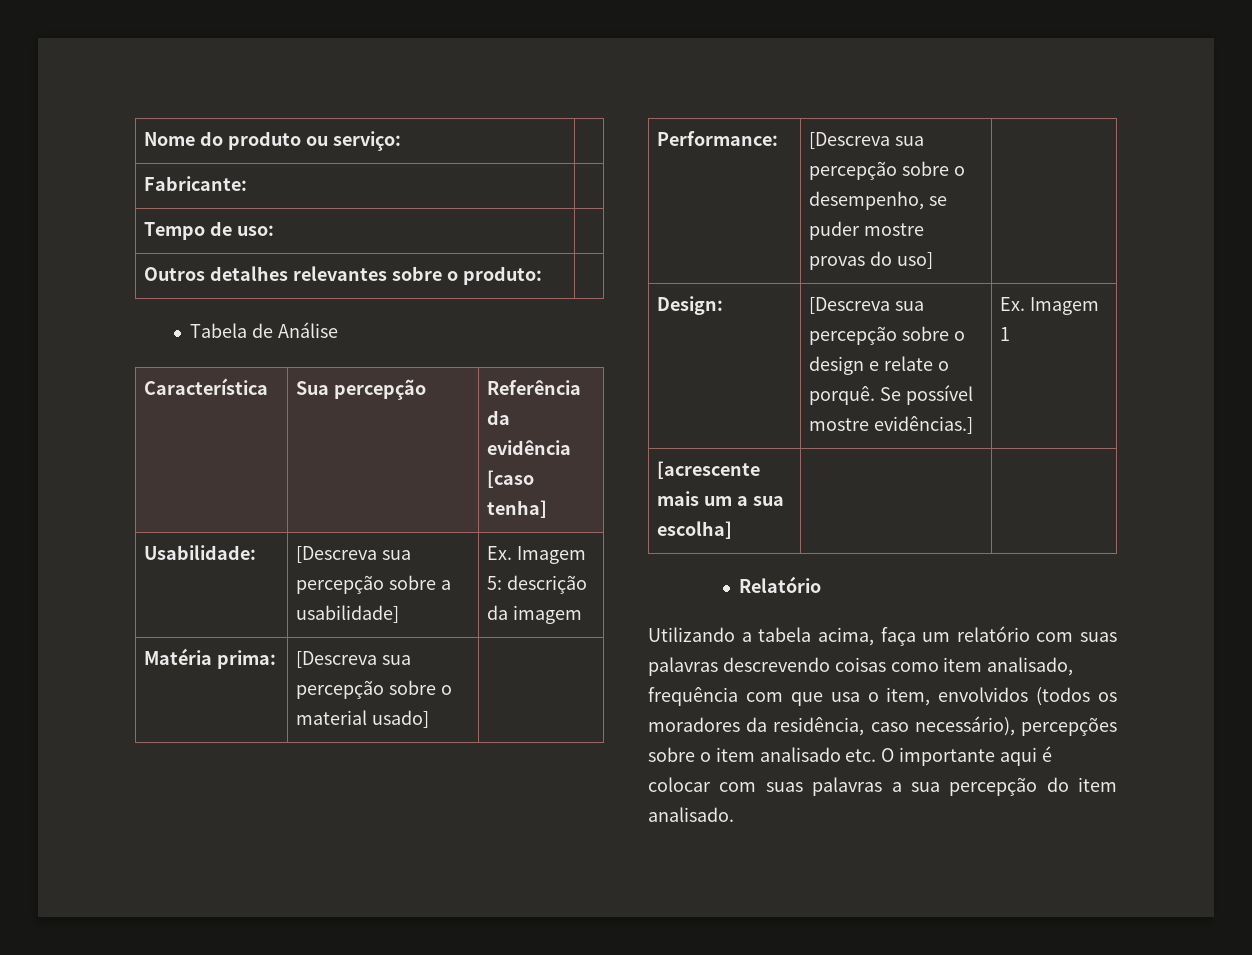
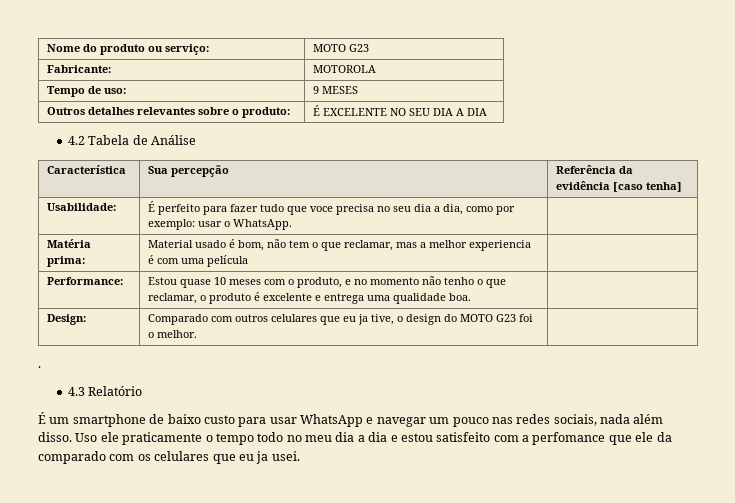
(401, 141) none -> [313,44,370,52] MOTO G23
(248, 183) none -> [313,65,377,73] MOTOROLA
(275, 230) none -> [313,86,359,94] 9 MESES
(542, 275) // -> [313,105,488,116] [67,136,85,145] É EXCELENTE NO SEU DIA A DIA // 4.2
[296,546,412,563] [296,575,452,594] [296,605,400,623] [487,546,587,564] [487,575,588,594] [487,605,583,624] [144,648,277,669] [296,651,412,668] [296,680,453,699] [296,710,430,728] [657,131,779,146] [809,132,925,149] [809,161,966,180] [809,191,948,210] [809,221,925,240] [809,251,934,270] [657,296,724,315] [809,297,925,314] [809,326,966,345] [809,356,950,375] [809,385,974,405] [809,416,974,434] [1000,297,1100,315] [1000,327,1011,341] [657,461,761,479] [657,491,785,506] [657,521,733,539] [738,576,821,593] [648,626,1117,646] [648,657,1074,676] [648,687,1117,706] [648,716,1117,736] [648,746,1052,766] [648,777,1117,796] [648,807,734,822] [Descreva sua percepção sobre a usabilidade] | Ex. Imagem 5: descrição da imagem // Matéria prima: | [Descreva sua percepção sobre o material usado] | // Performance: | [Descreva sua percepção sobre o desempenho, se puder mostre provas do uso] | // Design: | [Descreva sua percepção sobre o design e relate o porquê. Se possível mostre evidências.] | Ex. Imagem 1 // [acrescente mais um a sua escolha] | | // Relatório // Utilizando a tabela acima, faça um relatório com suas palavras descrevendo coisas como item analisado, frequência com que usa o item, envolvidos (todos os moradores da residência, caso necessário), percepções sobre o item analisado etc. O importante aqui é colocar com suas palavras a sua percepção do item analisado. -> [148,201,516,215] [148,219,293,230] [47,239,92,248] [47,256,86,267] [148,239,532,251] [148,255,249,267] [47,277,124,285] [148,276,507,288] [148,292,472,304] [47,314,87,325] [148,314,534,325] [148,330,198,338] [38,366,41,368] [67,386,143,396] [38,412,664,427] [38,432,672,445] [38,451,300,464] É perfeito para fazer tudo que voce precisa no seu dia a dia, como por exemplo: usar o WhatsApp. | // Matéria prima: | Material usado é bom, não tem o que reclamar, mas a melhor experiencia é com uma película | // Performance: | Estou quase 10 meses com o produto, e no momento não tenho o que reclamar, o produto é excelente e entrega uma qualidade boa. | // Design: | Comparado com outros celulares que eu ja tive, o design do MOTO G23 foi o melhor. | // . // 4.3 Relatório // É um smartphone de baixo custo para usar WhatsApp e navegar um pouco nas redes sociais, nada além disso. Uso ele praticamente o tempo todo no meu dia a dia e estou satisfeito com a perfomance que ele da comparado com os celulares que eu ja usei.

